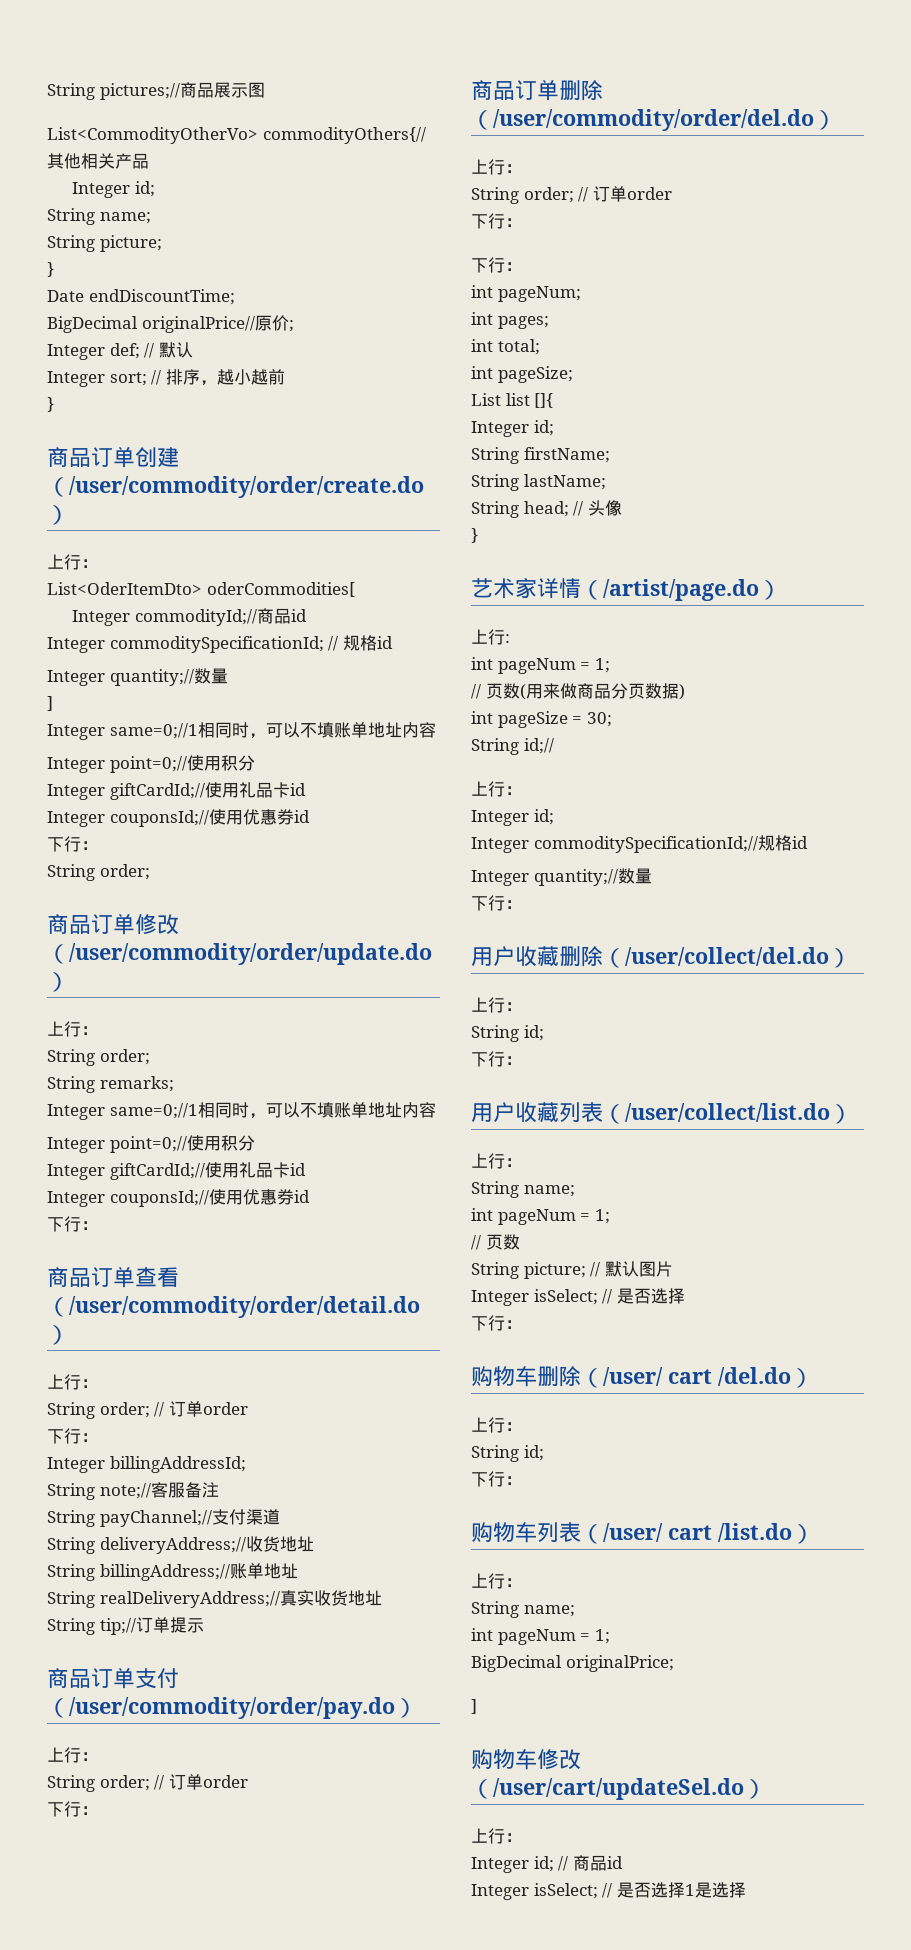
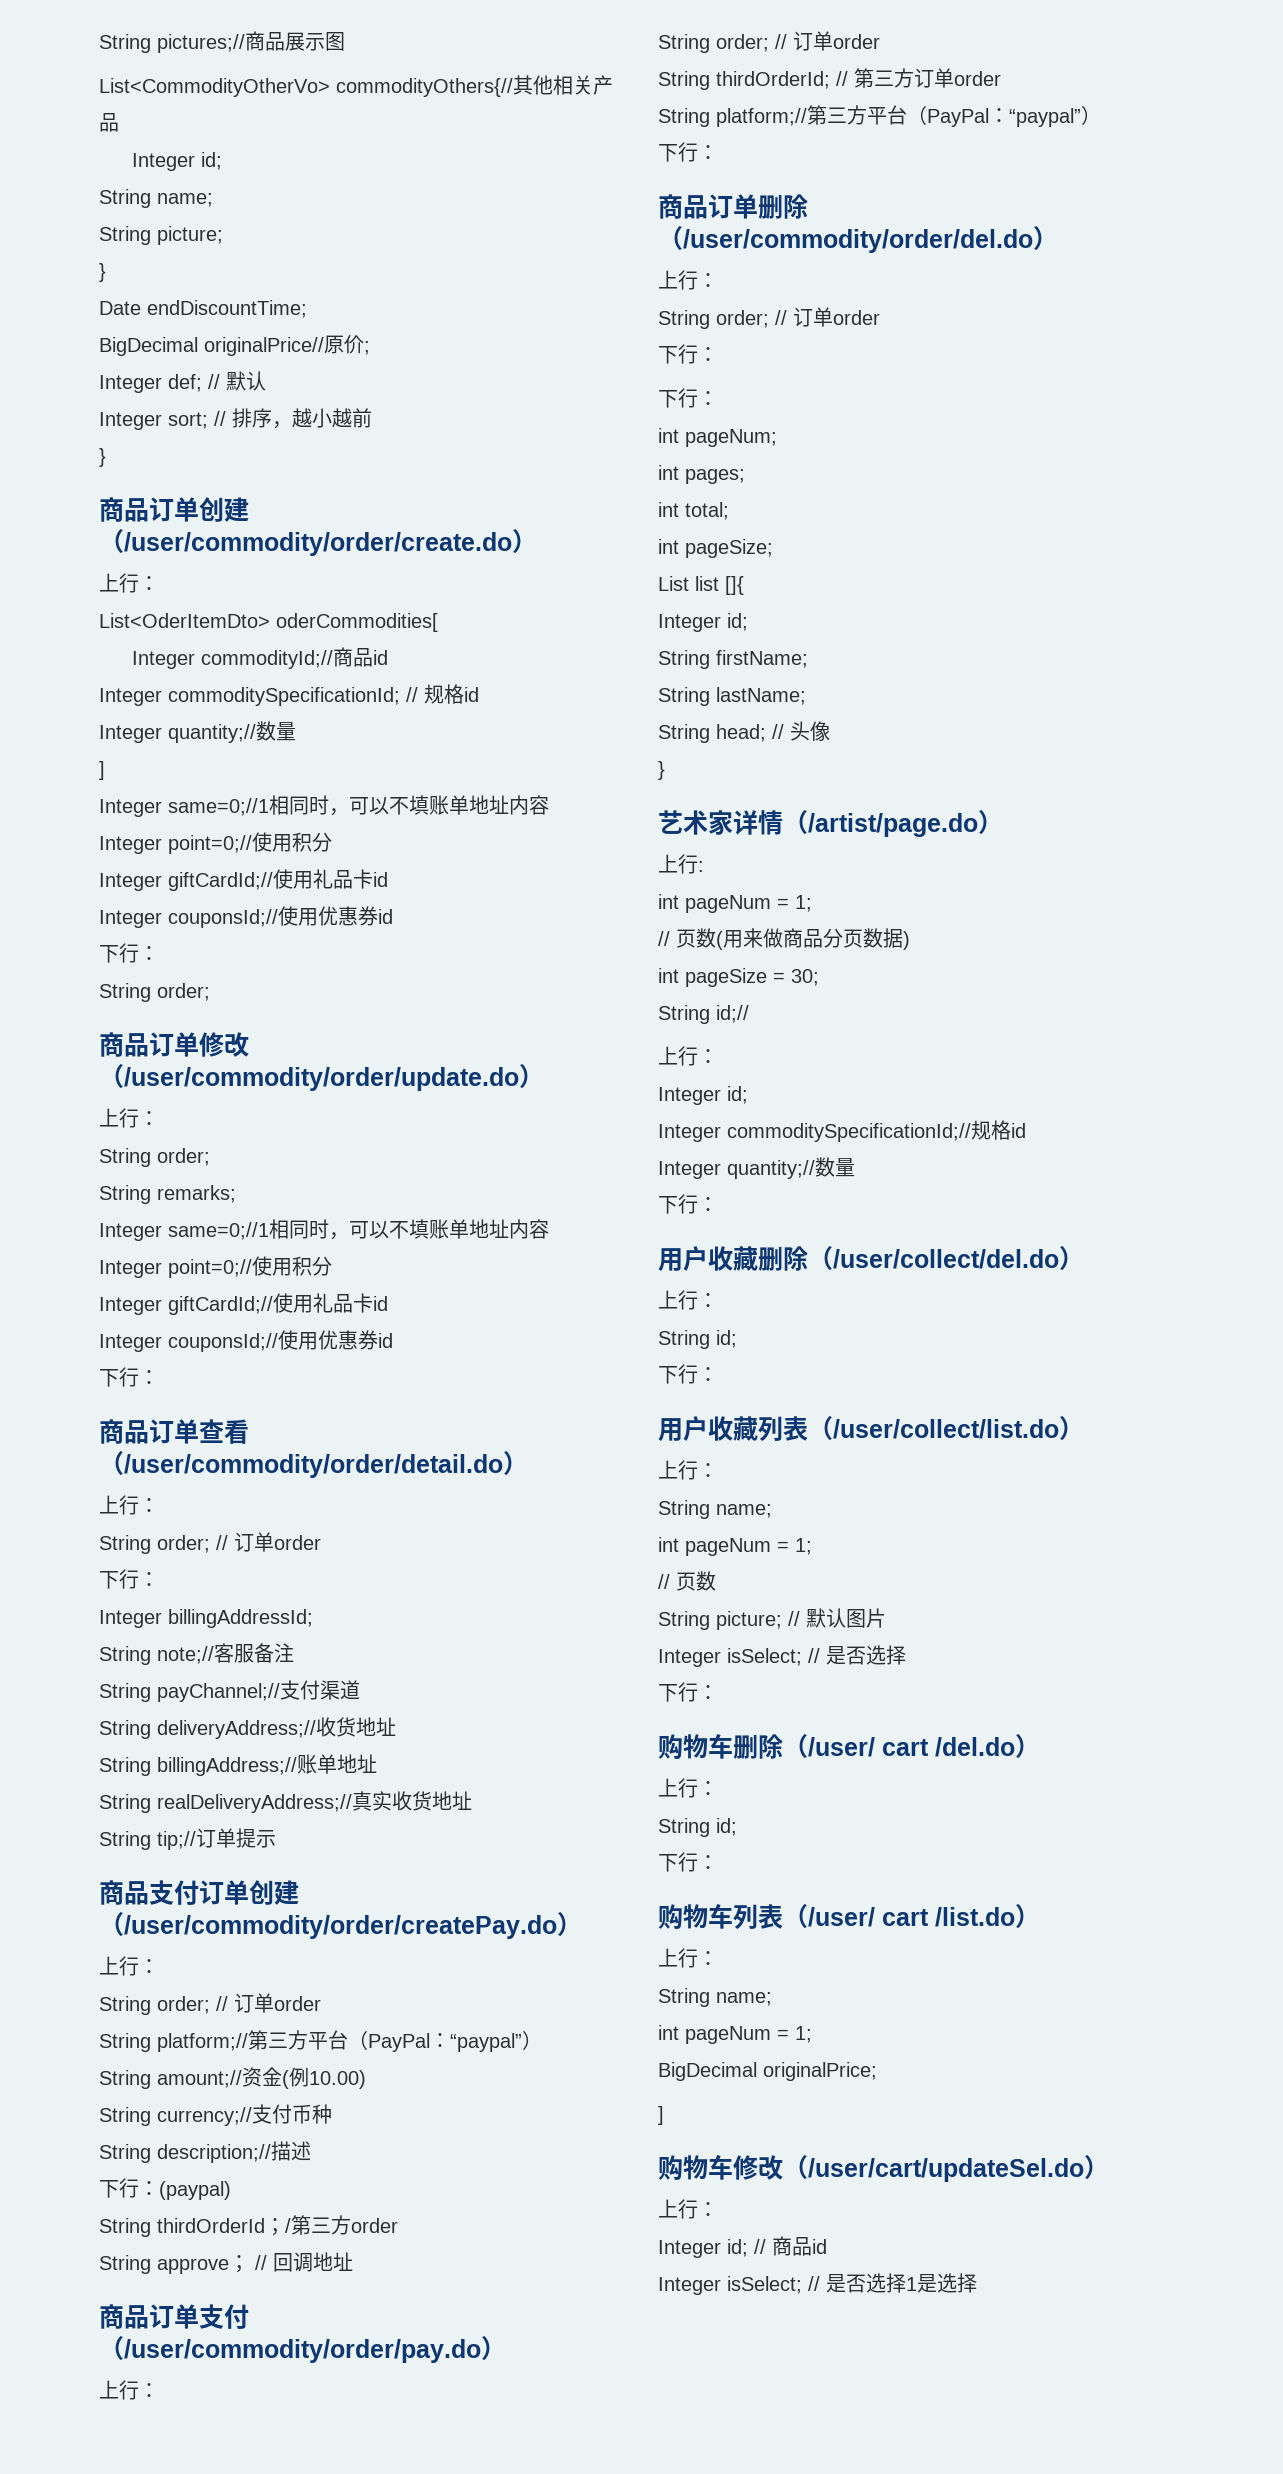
(204, 1625) none -> [99,1880,299,1905] [99,1912,582,1939] [99,1956,159,1976] [99,1993,321,2015] [99,2030,542,2052] [99,2067,366,2089] [99,2104,332,2126] [99,2141,311,2163] [99,2178,231,2200] [99,2215,398,2237] [99,2252,353,2274] // 商品支付订单创建（/user/commodity/order/createPay.do） // 上行： // String order; // 订单order // String platform;//第三方平台（PayPal：“paypal”） // String amount;//资金(例10.00) // String currency;//支付币种 // String description;//描述 // 下行：(paypal) // String thirdOrderId；/第三方order // String approve； // 回调地址
(248, 1781) none -> [658,68,1001,90] [658,105,1101,127] // String thirdOrderId; // 第三方订单order // String platform;//第三方平台（PayPal：“paypal”）

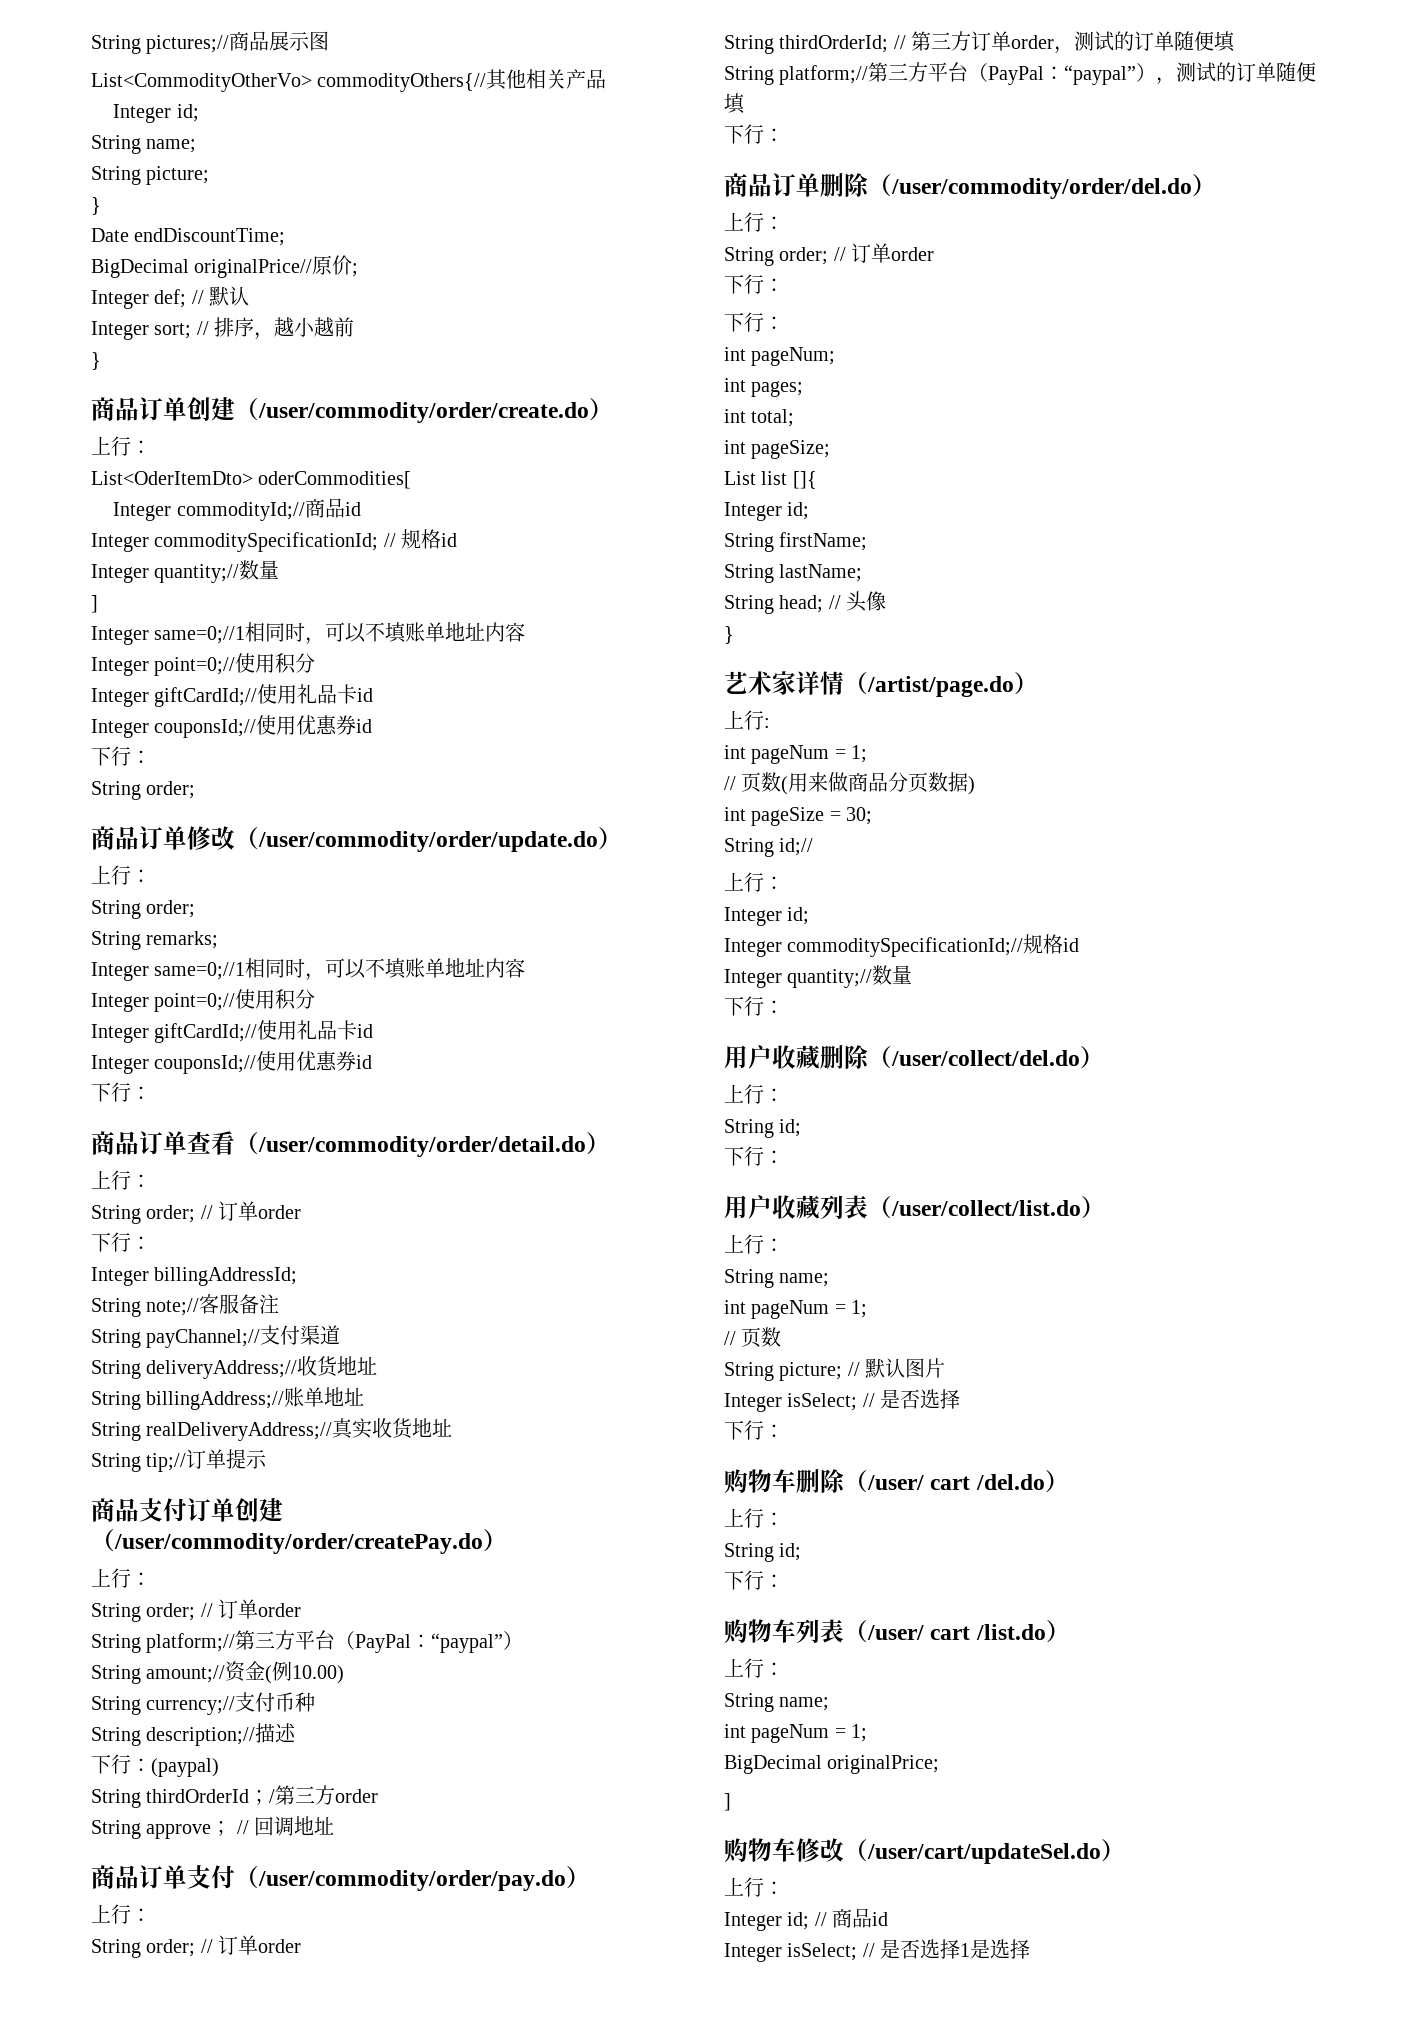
[658,105,1101,127] // String platform;//第三方平台（PayPal：“paypal”） -> [1054,31,1237,54] [724,62,1317,85] [724,93,746,114] ，测试的订单随便填 // String platform;//第三方平台（PayPal：“paypal”），测试的订单随便填

